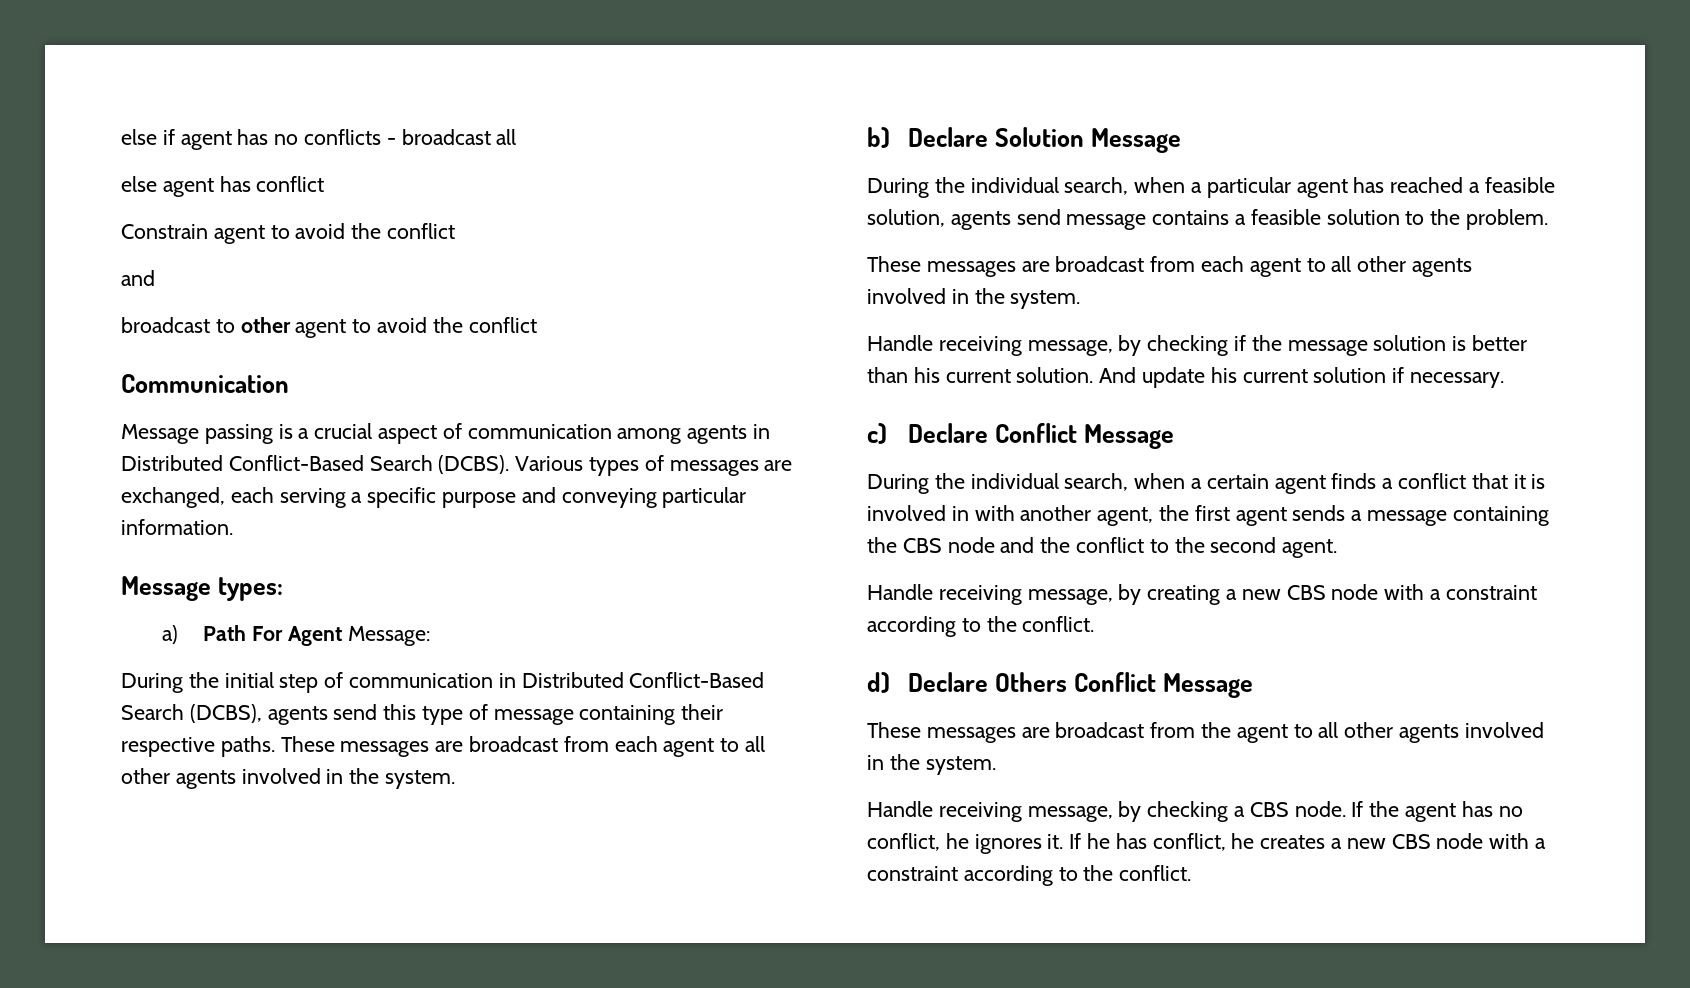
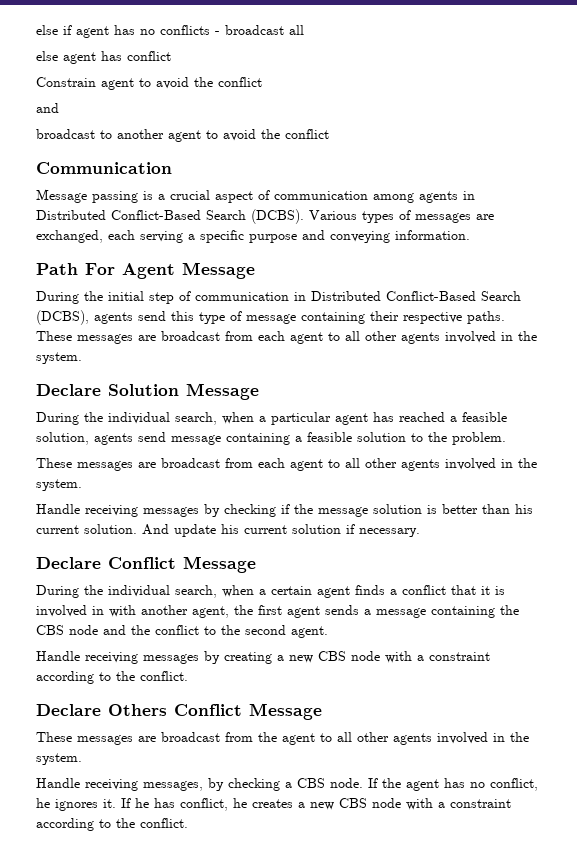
[240,317,291,333] other -> [117,129,164,139] another
[662,487,747,508] particular -> (390, 237) none
[121,576,284,601] [162,625,179,644] Message types: // a) -> (470, 235) none
[347,626,430,646] Message: -> [182,262,255,279] Message
[867,127,890,148] b) -> (82, 358) none
[1152,210,1230,225] contains -> [226,433,290,445] containing
[1027,340,1113,356] message, -> [143,507,199,517] messages
[867,423,887,444] c) -> (420, 532) none
[1027,589,1113,605] message, -> [143,654,199,664] messages
[867,672,890,693] d) -> (188, 676) none
[1027,806,1113,822] message, -> [143,781,203,791] messages,

